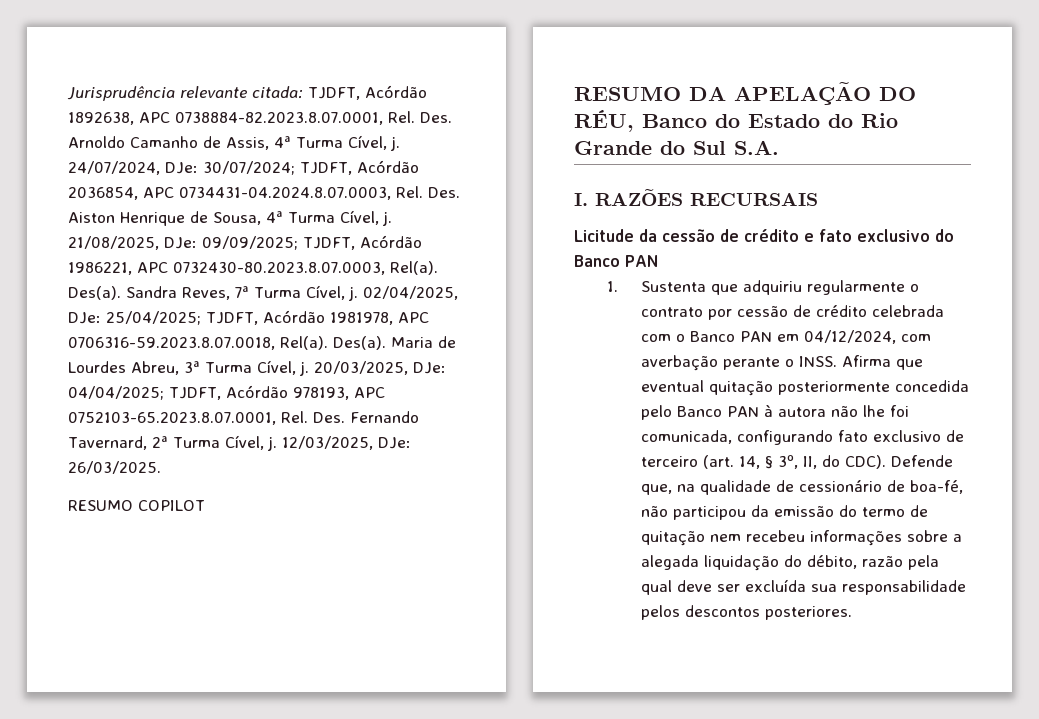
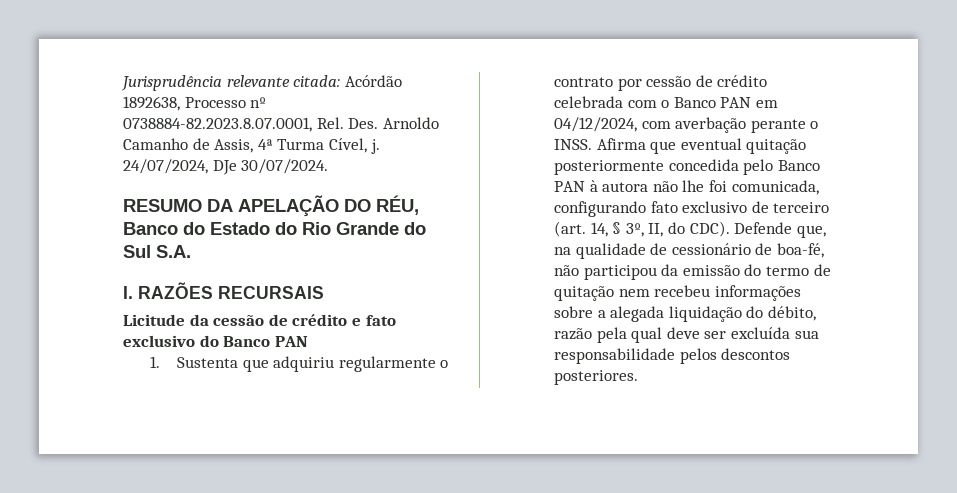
[308,87,360,100] TJDFT, -> (341, 81) none
[139,112,170,123] APC -> [184,97,267,108] Processo nº
[165,160,419,175] [68,186,460,200] [68,210,392,226] [68,235,422,250] [68,261,438,275] [68,285,458,301] [68,310,429,325] [68,336,456,350] [68,360,446,376] [68,385,385,400] [68,411,419,425] [68,435,411,451] [68,461,161,474] [68,500,205,511] DJe: 30/07/2024; TJDFT, Acórdão 2036854, APC 0734431-04.2024.8.07.0003, Rel. Des. Aiston Henrique de Sousa, 4ª Turma Cível, j. 21/08/2025, DJe: 09/09/2025; TJDFT, Acórdão 1986221, APC 0732430-80.2023.8.07.0003, Rel(a). Des(a). Sandra Reves, 7ª Turma Cível, j. 02/04/2025, DJe: 25/04/2025; TJDFT, Acórdão 1981978, APC 0706316-59.2023.8.07.0018, Rel(a). Des(a). Maria de Lourdes Abreu, 3ª Turma Cível, j. 20/03/2025, DJe: 04/04/2025; TJDFT, Acórdão 978193, APC 0752103-65.2023.8.07.0001, Rel. Des. Fernando Tavernard, 2ª Turma Cível, j. 12/03/2025, DJe: 26/03/2025. // RESUMO COPILOT -> [212,159,329,175] DJe 30/07/2024.

